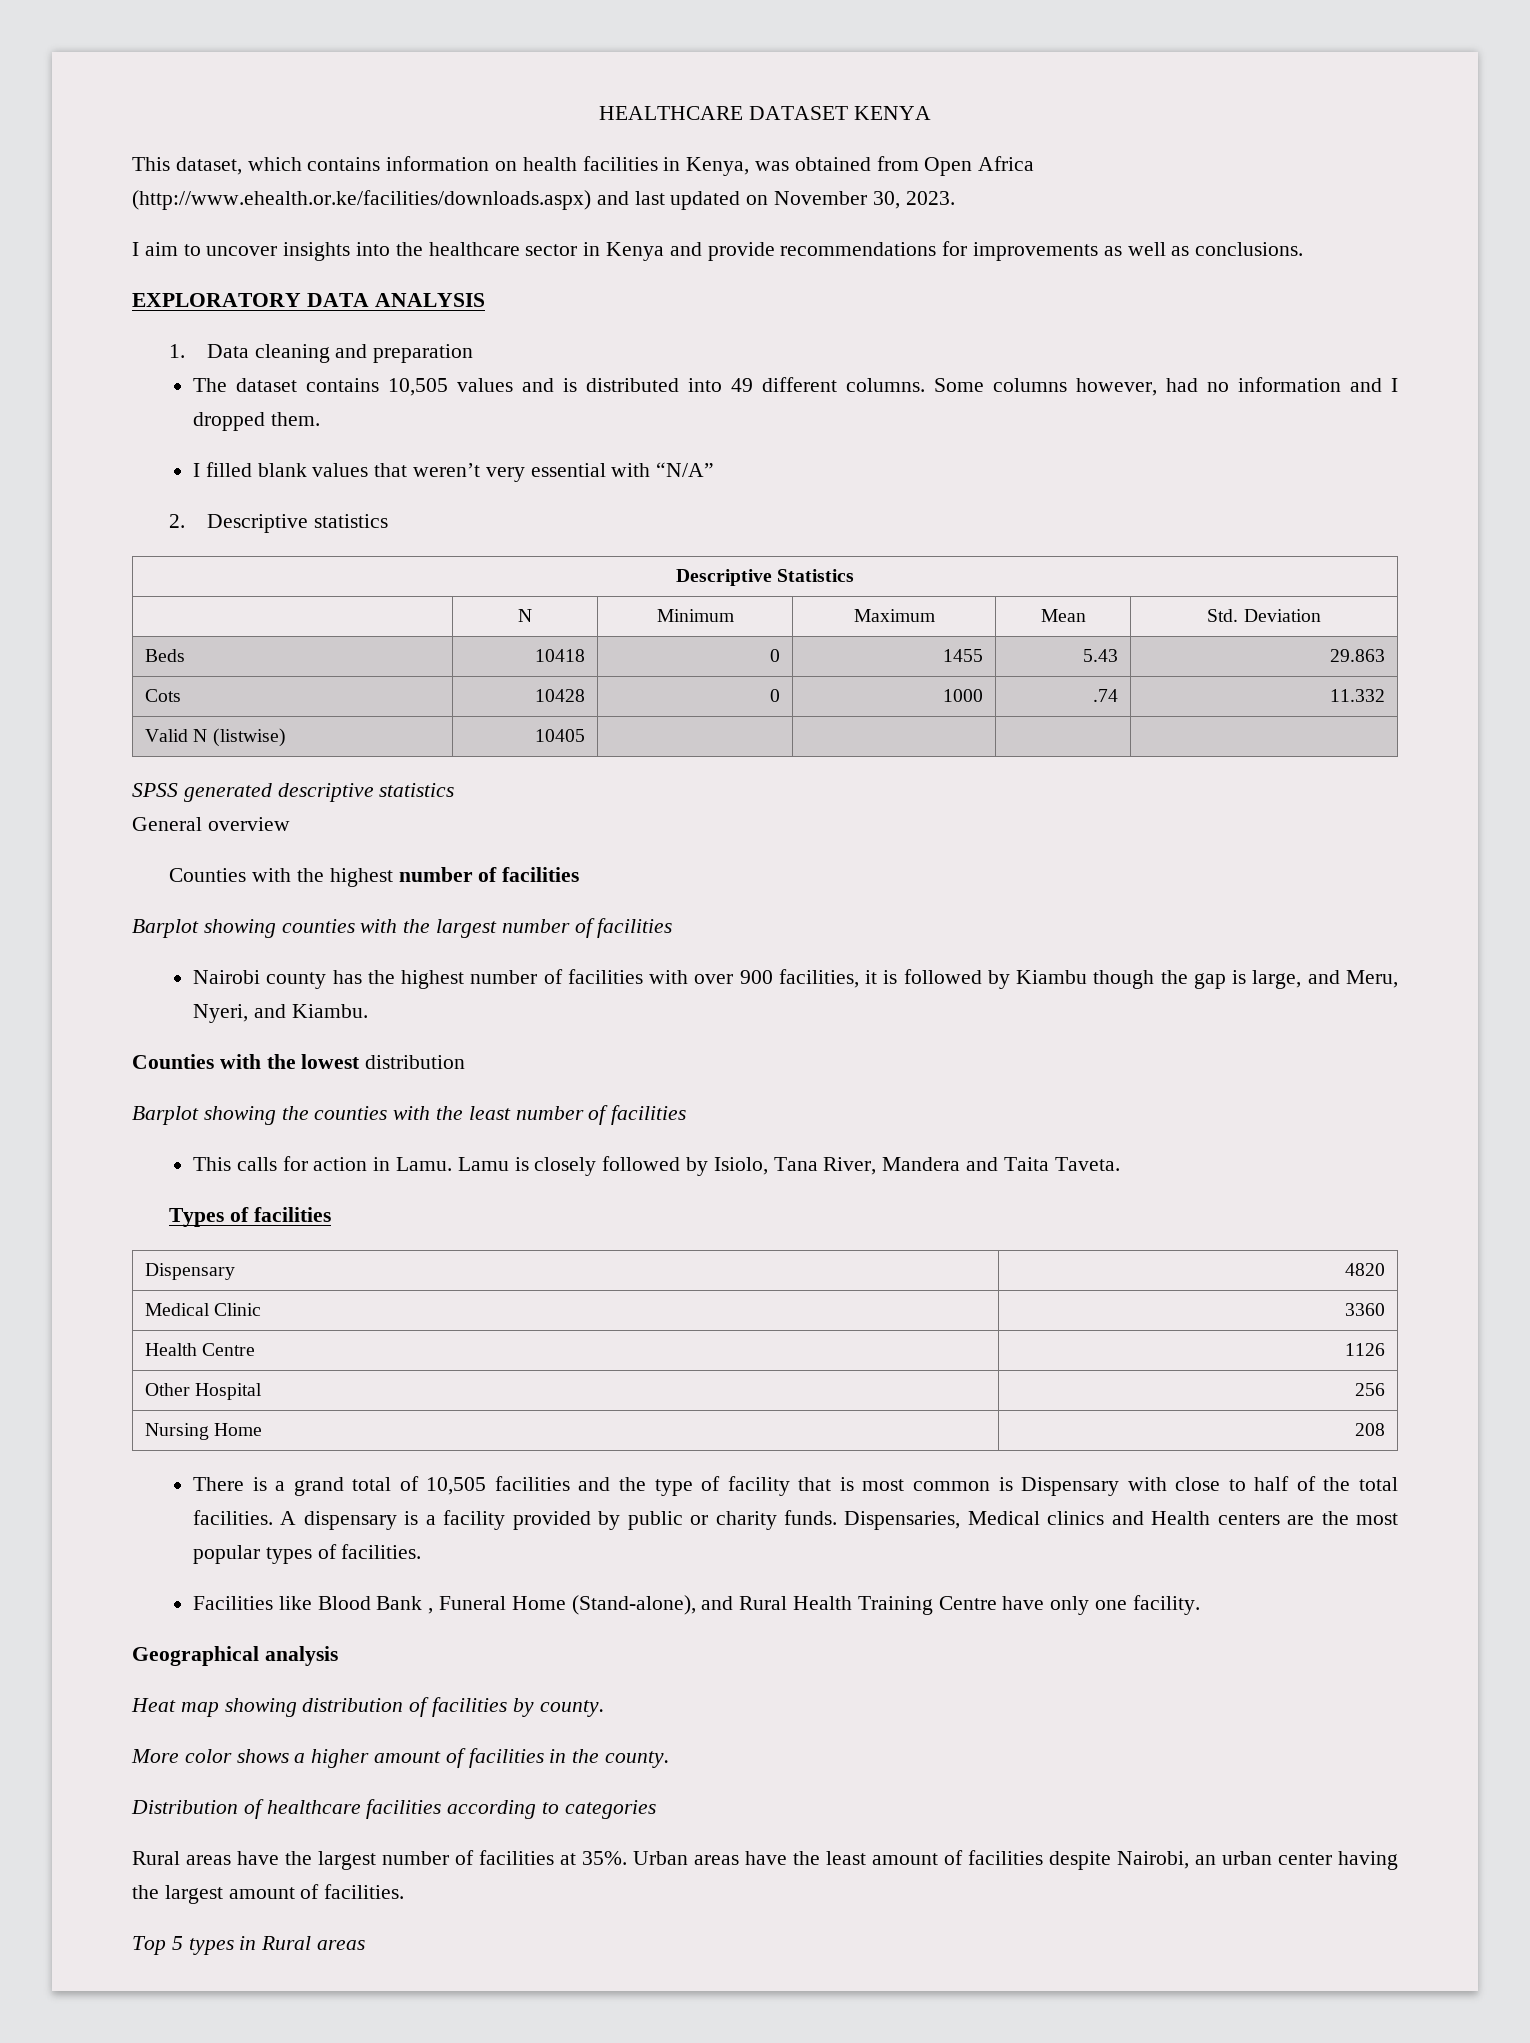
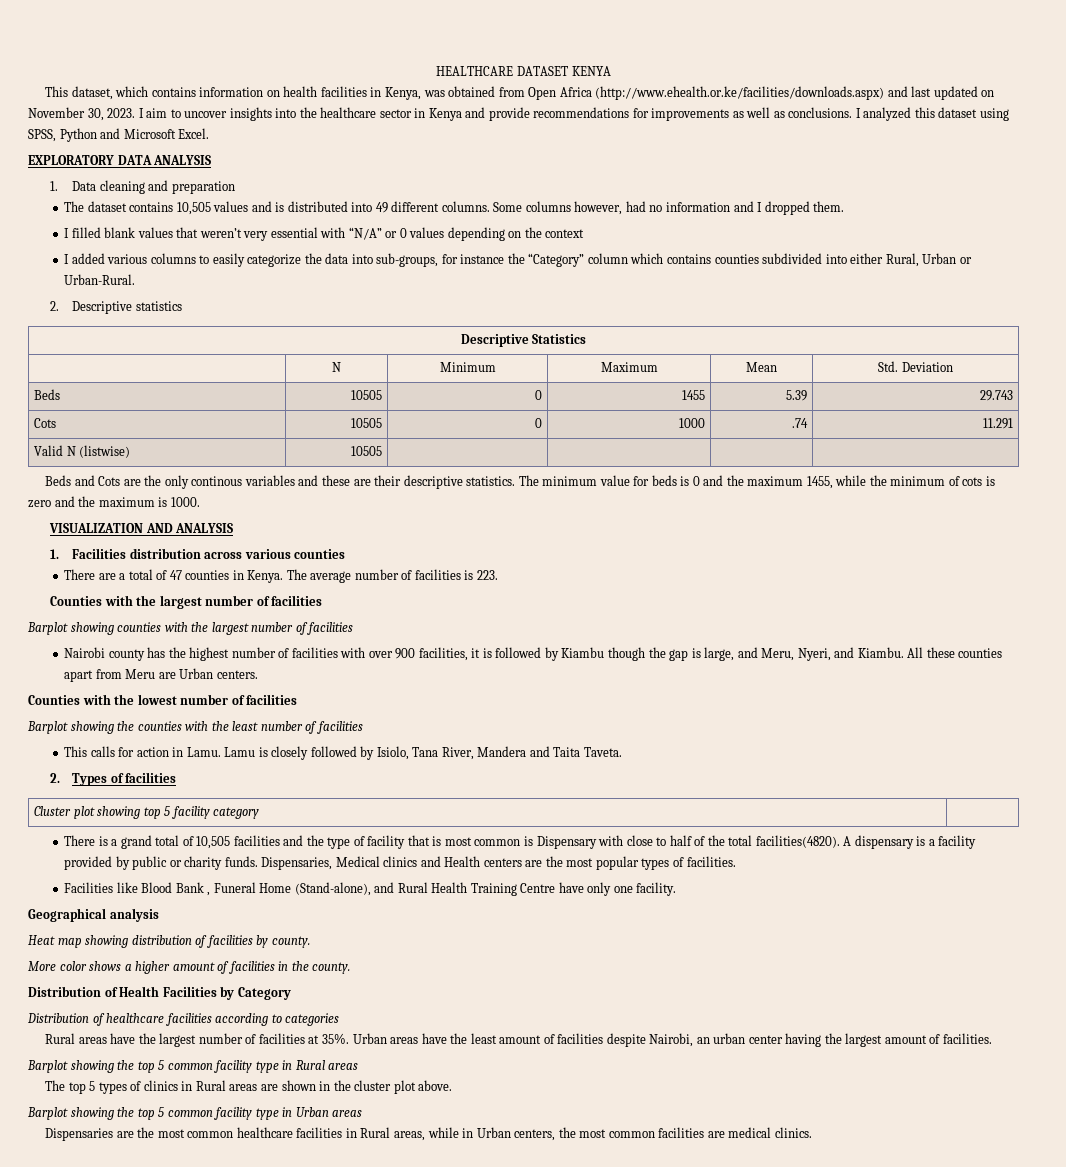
(955, 198) // -> (136, 113) none
(1304, 249) none -> [855,107,1009,121] [28,128,210,142] I analyzed this dataset using SPSS, Python and Microsoft Excel.
(715, 469) none -> [385,227,585,241] [64,253,972,267] [64,274,136,285] or 0 values depending on the context // I added various columns to easily categorize the data into sub-groups, for instance the “Category” column which contains counties subdivided into either Rural, Urban or Urban-Rural.
[534,649,585,662] 10418 -> [350,390,382,400] 10505
[1082,649,1118,662] [1329,649,1385,662] 5.43 | 29.863 -> [785,390,807,401] [979,390,1013,401] 5.39 | 29.743
[534,689,585,702] 10428 -> [350,418,382,428] 10505
[1329,689,1385,702] 11.332 -> [982,418,1013,429] 11.291
[534,729,585,742] [132,783,455,802] [132,817,290,831] [169,868,393,887] 10405 | | | | // SPSS generated descriptive statistics // General overview // Counties with the highest -> [350,446,382,456] [45,475,995,489] [28,496,200,508] [49,523,234,533] [50,548,346,559] [64,569,498,583] [50,595,202,609] 10505 | | | | // Beds and Cots are the only continous variables and these are their descriptive statistics. The minimum value for beds is 0 and the maximum 1455, while the minimum of cots is zero and the maximum is 1000. // VISUALIZATION AND ANALYSIS // 1. Facilities distribution across various counties // There are a total of 47 counties in Kenya. The average number of facilities is 223. // Counties with the largest
(368, 1011) none -> [907,647,1003,658] [64,668,258,682] All these counties apart from Meru are Urban centers.
[365,1055,466,1069] distribution -> [180,694,298,705] number of facilities
(1120, 1164) none -> [50,773,61,783] 2.
[145,1263,236,1280] [1344,1263,1385,1276] [145,1303,262,1316] [1344,1303,1385,1316] [145,1343,256,1356] [1344,1343,1385,1356] [145,1383,263,1400] [1354,1383,1385,1396] [145,1423,263,1440] [1354,1423,1385,1436] Dispensary | 4820 // Medical Clinic | 3360 // Health Centre | 1126 // Other Hospital | 256 // Nursing Home | 208 -> [34,806,260,819] Cluster plot showing top 5 facility category |
[193,1510,274,1525] facilities. -> [755,835,840,848] facilities(4820).
(670, 1759) none -> [28,986,291,1000] // Distribution of Health Facilities by Category
[132,1936,366,1955] Top 5 types in Rural areas -> [27,1060,359,1073] [45,1080,453,1094] [27,1107,363,1120] [45,1127,812,1141] Barplot showing the top 5 common facility type in Rural areas // The top 5 types of clinics in Rural areas are shown in the cluster plot above. // Barplot showing the top 5 common facility type in Urban areas // Dispensaries are the most common healthcare facilities in Rural areas, while in Urban centers, the most common facilities are medical clinics.

